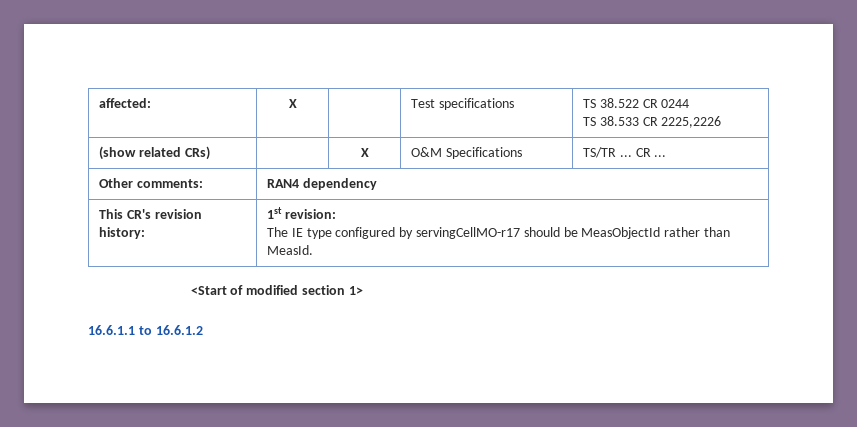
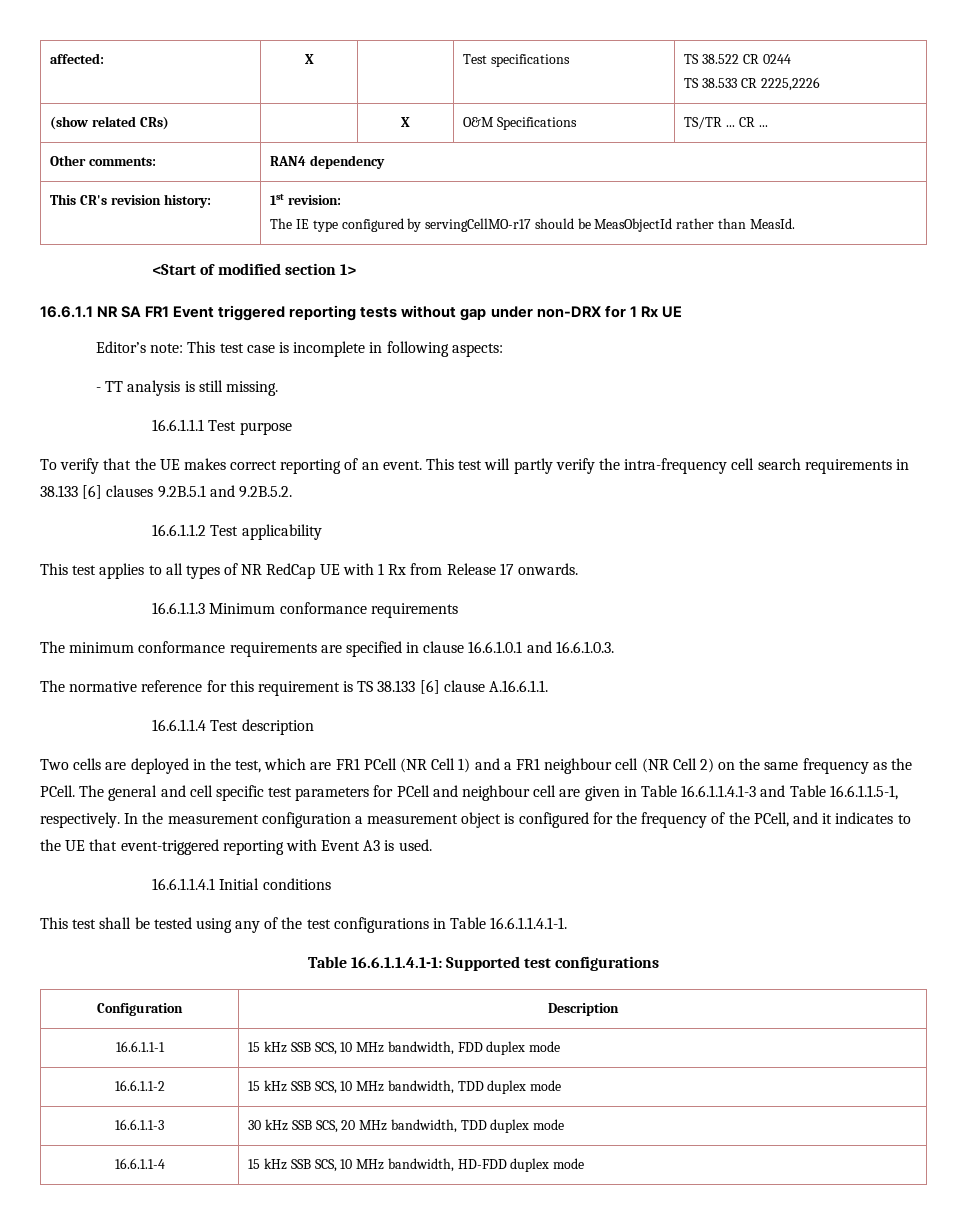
[138,325,203,335] to 16.6.1.2 -> [97,305,682,321] [96,341,503,357] [96,380,279,396] [152,419,292,435] [40,458,909,474] [40,485,292,499] [152,524,322,540] [40,563,578,579] [152,602,458,618] [40,641,614,657] [40,680,549,696] [152,719,314,735] [40,758,912,774] [40,785,898,801] [40,812,911,828] [40,839,432,855] [152,878,331,890] [40,917,568,933] [307,956,660,971] [97,1003,183,1016] [547,1003,619,1016] [115,1041,165,1052] [248,1041,561,1055] [114,1080,165,1091] [248,1080,562,1094] [115,1119,164,1130] [248,1119,565,1133] [114,1158,165,1169] [248,1158,585,1172] NR SA FR1 Event triggered reporting tests without gap under non-DRX for 1 Rx UE // Editor’s note: This test case is incomplete in following aspects: // - TT analysis is still missing. // 16.6.1.1.1 Test purpose // To verify that the UE makes correct reporting of an event. This test will partly verify the intra-frequency cell search requirements in 38.133 [6] clauses 9.2B.5.1 and 9.2B.5.2. // 16.6.1.1.2 Test applicability // This test applies to all types of NR RedCap UE with 1 Rx from Release 17 onwards. // 16.6.1.1.3 Minimum conformance requirements // The minimum conformance requirements are specified in clause 16.6.1.0.1 and 16.6.1.0.3. // The normative reference for this requirement is TS 38.133 [6] clause A.16.6.1.1. // 16.6.1.1.4 Test description // Two cells are deployed in the test, which are FR1 PCell (NR Cell 1) and a FR1 neighbour cell (NR Cell 2) on the same frequency as the PCell. The general and cell specific test parameters for PCell and neighbour cell are given in Table 16.6.1.1.4.1-3 and Table 16.6.1.1.5-1, respectively. In the measurement configuration a measurement object is configured for the frequency of the PCell, and it indicates to the UE that event-triggered reporting with Event A3 is used. // 16.6.1.1.4.1 Initial conditions // This test shall be tested using any of the test configurations in Table 16.6.1.1.4.1-1. // Table 16.6.1.1.4.1-1: Supported test configurations // Configuration | Description // 16.6.1.1-1 | 15 kHz SSB SCS, 10 MHz bandwidth, FDD duplex mode // 16.6.1.1-2 | 15 kHz SSB SCS, 10 MHz bandwidth, TDD duplex mode // 16.6.1.1-3 | 30 kHz SSB SCS, 20 MHz bandwidth, TDD duplex mode // 16.6.1.1-4 | 15 kHz SSB SCS, 10 MHz bandwidth, HD-FDD duplex mode

